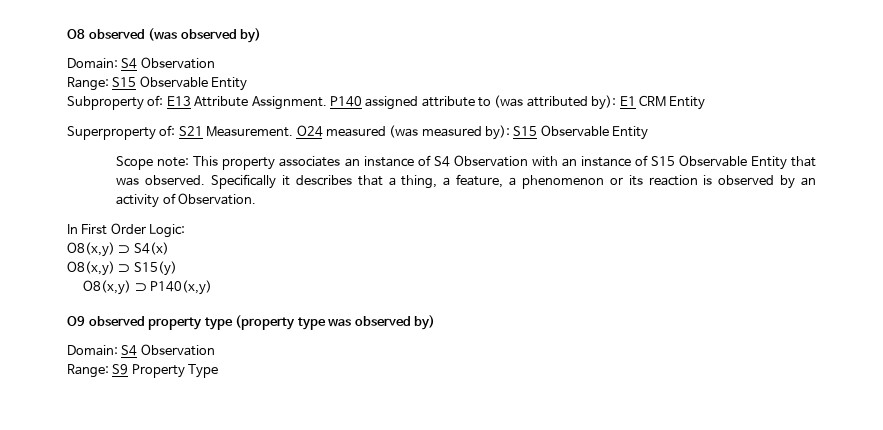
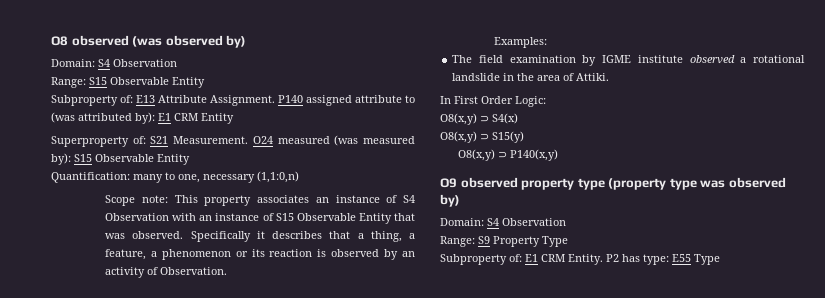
(649, 133) none -> [51,171,299,183] // Quantification: many to one, necessary (1,1:0,n)
(257, 199) none -> [494,37,548,48] [452,55,805,66] [452,73,610,81] // Examples: // The field examination by IGME institute observed a rotational landslide in the area of Attiki.
(219, 371) none -> [440,254,720,265] // Subproperty of: E1 CRM Entity. P2 has type: E55 Type

